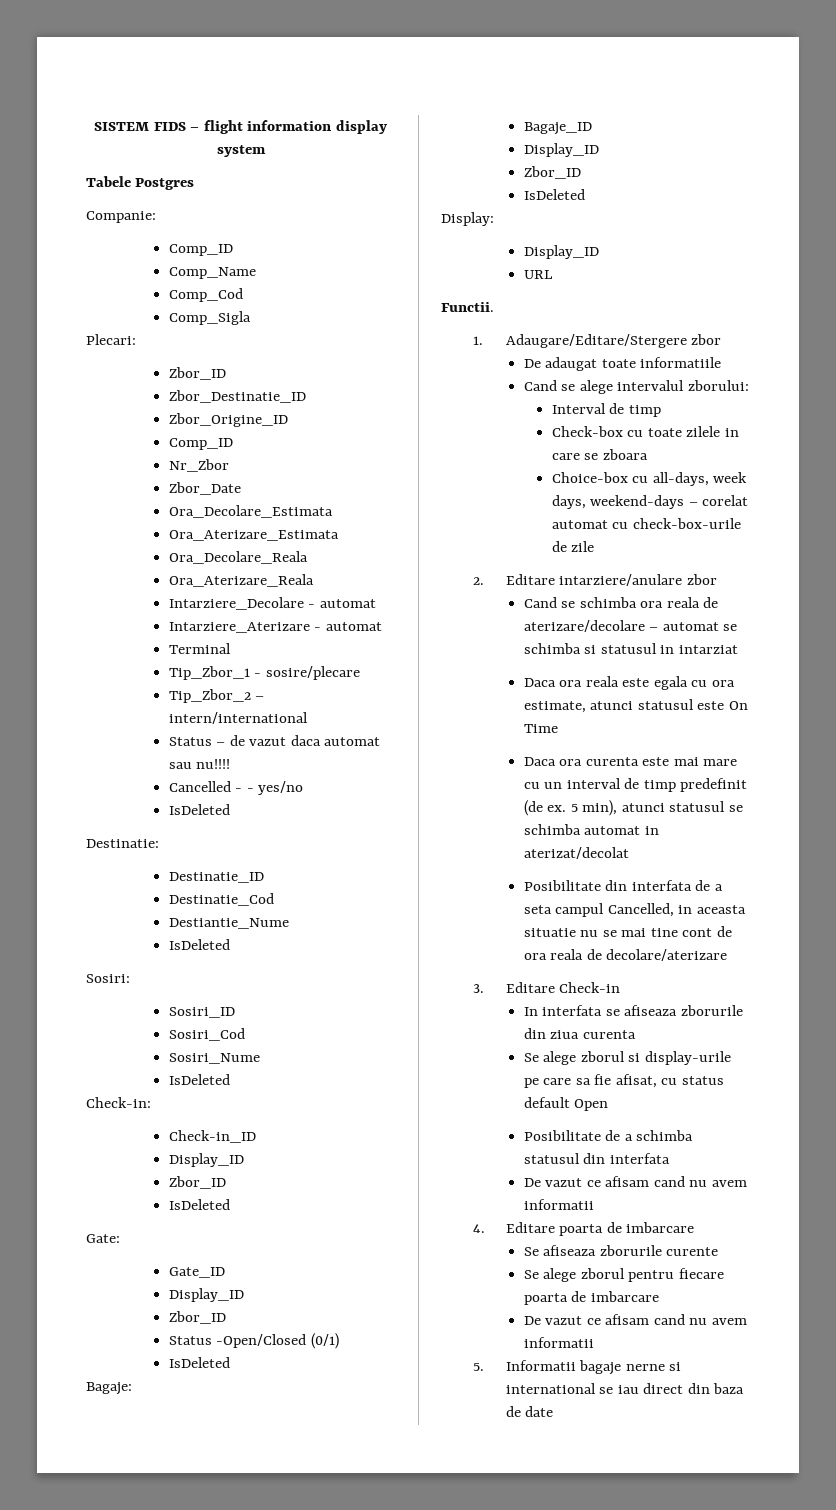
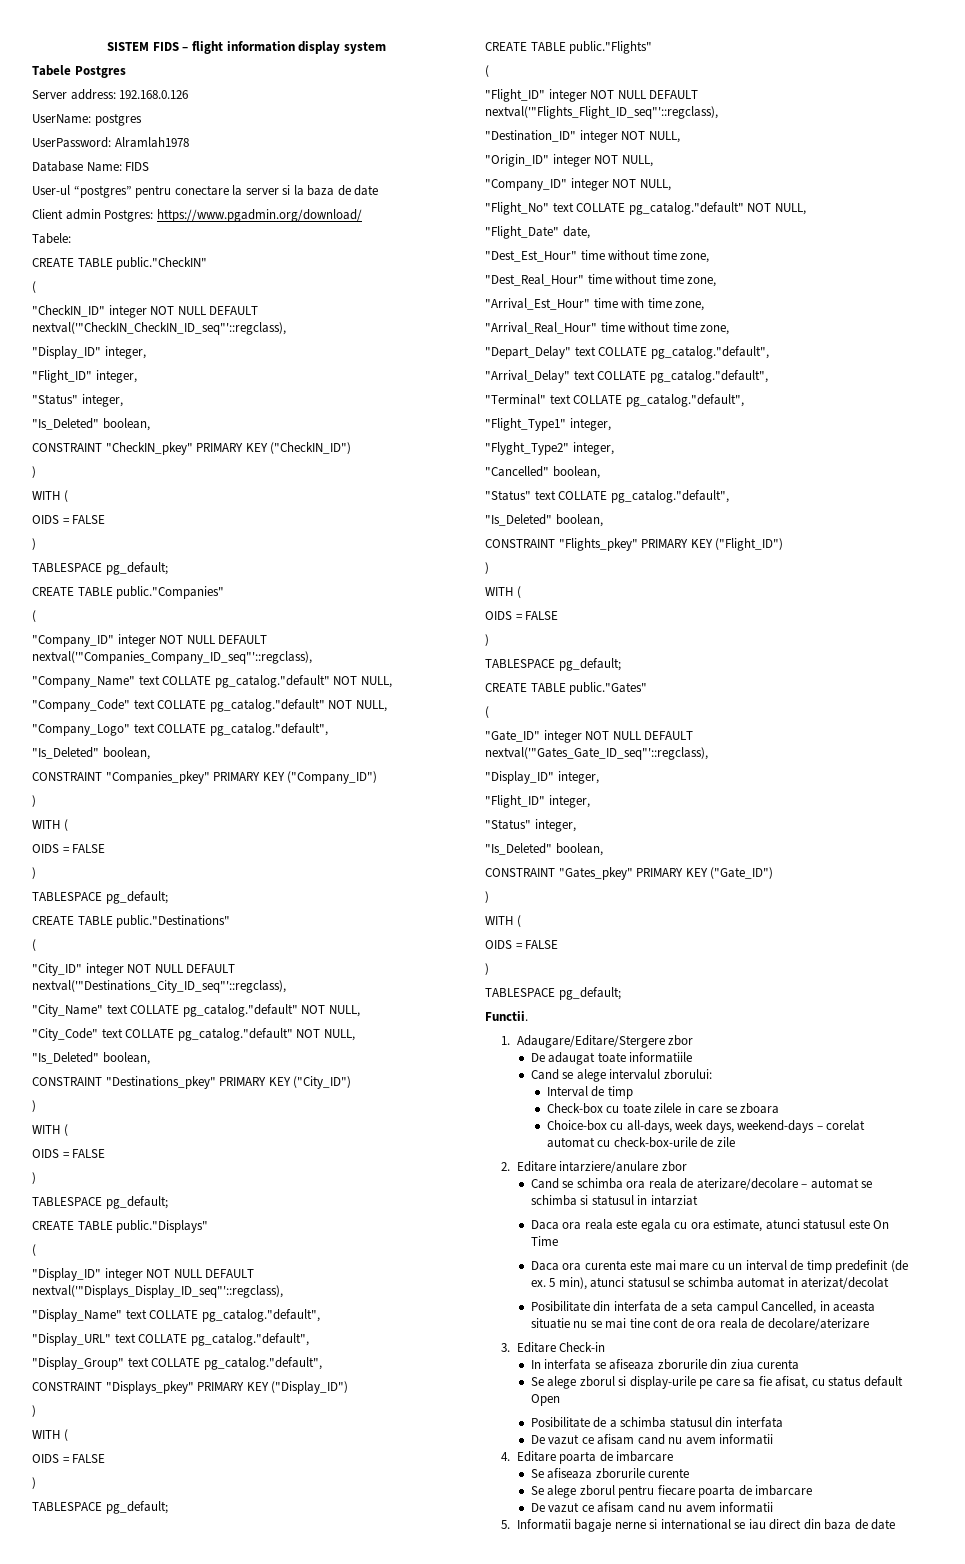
[86,211,156,223] [168,244,233,256] [168,267,256,279] [168,288,243,302] [168,311,251,325] [86,334,136,345] [168,367,226,380] [168,390,306,403] [168,413,288,427] [168,438,233,450] [168,459,229,472] [168,482,241,495] [168,505,333,518] [168,530,339,541] [168,551,308,564] [168,574,314,587] [168,597,376,610] [168,622,382,633] [168,643,231,654] [168,666,360,680] [168,689,265,703] [168,712,308,724] [168,735,381,746] [168,759,231,769] [168,781,304,795] [168,804,230,815] [86,839,159,848] [168,872,264,883] [168,893,274,906] [168,918,289,929] [168,939,230,950] [86,974,130,983] [168,1007,235,1018] [168,1028,245,1041] [168,1053,260,1064] [168,1074,230,1085] [86,1097,151,1108] [168,1130,256,1143] [168,1153,244,1167] [168,1176,226,1189] [168,1199,230,1210] [86,1234,120,1243] [168,1267,225,1278] [168,1288,244,1302] [168,1311,226,1324] [168,1333,339,1349] [168,1357,230,1368] [86,1382,132,1395] [523,122,592,135] [523,143,599,157] [523,166,581,179] [523,189,585,200] [441,212,494,226] [523,245,599,259] [523,270,553,279] Companie: // Comp_ID // Comp_Name // Comp_Cod // Comp_Sigla // Plecari: // Zbor_ID // Zbor_Destinatie_ID // Zbor_Origine_ID // Comp_ID // Nr_Zbor // Zbor_Date // Ora_Decolare_Estimata // Ora_Aterizare_Estimata // Ora_Decolare_Reala // Ora_Aterizare_Reala // Intarziere_Decolare - automat // Intarziere_Aterizare - automat // Terminal // Tip_Zbor_1 - sosire/plecare // Tip_Zbor_2 – intern/international // Status – de vazut daca automat sau nu!!!! // Cancelled - - yes/no // IsDeleted // Destinatie: // Destinatie_ID // Destinatie_Cod // Destiantie_Nume // IsDeleted // Sosiri: // Sosiri_ID // Sosiri_Cod // Sosiri_Nume // IsDeleted // Check-in: // Check-in_ID // Display_ID // Zbor_ID // IsDeleted // Gate: // Gate_ID // Display_ID // Zbor_ID // Status -Open/Closed (0/1) // IsDeleted // Bagaje: // Bagaje_ID // Display_ID // Zbor_ID // IsDeleted // Display: // Display_ID // URL -> [32,89,189,100] [32,113,142,126] [32,137,189,148] [32,161,150,172] [32,185,379,198] [32,209,362,222] [32,233,71,244] [32,257,208,270] [32,281,36,293] [32,305,259,318] [32,322,286,335] [32,346,146,359] [32,370,137,383] [32,394,123,407] [32,418,150,431] [32,442,352,455] [32,466,36,478] [32,490,68,502] [32,515,106,524] [32,538,36,550] [32,562,168,575] [32,586,225,599] [32,610,36,622] [32,634,268,647] [32,651,312,664] [32,675,392,688] [32,699,387,712] [32,723,328,736] [32,747,150,760] [32,771,378,784] [32,795,36,807] [32,819,68,831] [32,844,106,853] [32,867,36,879] [32,891,168,904] [32,915,231,928] [32,939,36,951] [32,963,236,976] [32,980,286,993] [32,1004,360,1017] [32,1028,355,1041] [32,1052,150,1065] [32,1076,352,1089] [32,1100,36,1112] [32,1124,68,1136] [32,1149,106,1158] [32,1172,36,1184] [32,1196,168,1209] [32,1220,209,1233] [32,1244,36,1256] [32,1268,255,1281] [32,1285,283,1298] [32,1309,320,1322] [32,1333,309,1346] [32,1357,322,1370] [32,1381,349,1394] [32,1405,36,1417] [32,1429,68,1441] [32,1454,106,1463] [32,1477,36,1489] [32,1501,168,1514] [485,41,653,54] [485,65,489,77] [485,89,699,102] [485,106,718,119] [485,130,680,143] [485,154,653,167] [485,178,671,191] [485,202,806,215] [485,226,590,239] [485,250,710,263] [485,274,717,287] [485,298,705,311] [485,322,730,335] [485,346,769,359] [485,370,768,383] [485,394,744,407] [485,418,611,431] [485,442,614,455] [485,466,600,479] [485,490,729,503] [485,514,603,527] [485,538,784,551] [485,562,489,574] [485,586,521,598] [485,611,559,620] [485,634,489,646] [485,658,621,671] [485,682,648,695] [485,706,489,718] [485,730,694,743] [485,747,708,760] [485,771,599,784] [485,795,590,808] [485,819,576,832] [485,843,603,856] [485,867,774,880] [485,891,489,903] [485,915,521,927] [485,940,559,949] [485,963,489,975] [485,987,621,1000] Server address: 192.168.0.126 // UserName: postgres // UserPassword: Alramlah1978 // Database Name: FIDS // User-ul “postgres” pentru conectare la server si la baza de date // Client admin Postgres: https://www.pgadmin.org/download/ // Tabele: // CREATE TABLE public."CheckIN" // ( // "CheckIN_ID" integer NOT NULL DEFAULT nextval('"CheckIN_CheckIN_ID_seq"'::regclass), // "Display_ID" integer, // "Flight_ID" integer, // "Status" integer, // "Is_Deleted" boolean, // CONSTRAINT "CheckIN_pkey" PRIMARY KEY ("CheckIN_ID") // ) // WITH ( // OIDS = FALSE // ) // TABLESPACE pg_default; // CREATE TABLE public."Companies" // ( // "Company_ID" integer NOT NULL DEFAULT nextval('"Companies_Company_ID_seq"'::regclass), // "Company_Name" text COLLATE pg_catalog."default" NOT NULL, // "Company_Code" text COLLATE pg_catalog."default" NOT NULL, // "Company_Logo" text COLLATE pg_catalog."default", // "Is_Deleted" boolean, // CONSTRAINT "Companies_pkey" PRIMARY KEY ("Company_ID") // ) // WITH ( // OIDS = FALSE // ) // TABLESPACE pg_default; // CREATE TABLE public."Destinations" // ( // "City_ID" integer NOT NULL DEFAULT nextval('"Destinations_City_ID_seq"'::regclass), // "City_Name" text COLLATE pg_catalog."default" NOT NULL, // "City_Code" text COLLATE pg_catalog."default" NOT NULL, // "Is_Deleted" boolean, // CONSTRAINT "Destinations_pkey" PRIMARY KEY ("City_ID") // ) // WITH ( // OIDS = FALSE // ) // TABLESPACE pg_default; // CREATE TABLE public."Displays" // ( // "Display_ID" integer NOT NULL DEFAULT nextval('"Displays_Display_ID_seq"'::regclass), // "Display_Name" text COLLATE pg_catalog."default", // "Display_URL" text COLLATE pg_catalog."default", // "Display_Group" text COLLATE pg_catalog."default", // CONSTRAINT "Displays_pkey" PRIMARY KEY ("Display_ID") // ) // WITH ( // OIDS = FALSE // ) // TABLESPACE pg_default; // CREATE TABLE public."Flights" // ( // "Flight_ID" integer NOT NULL DEFAULT nextval('"Flights_Flight_ID_seq"'::regclass), // "Destination_ID" integer NOT NULL, // "Origin_ID" integer NOT NULL, // "Company_ID" integer NOT NULL, // "Flight_No" text COLLATE pg_catalog."default" NOT NULL, // "Flight_Date" date, // "Dest_Est_Hour" time without time zone, // "Dest_Real_Hour" time without time zone, // "Arrival_Est_Hour" time with time zone, // "Arrival_Real_Hour" time without time zone, // "Depart_Delay" text COLLATE pg_catalog."default", // "Arrival_Delay" text COLLATE pg_catalog."default", // "Terminal" text COLLATE pg_catalog."default", // "Flight_Type1" integer, // "Flyght_Type2" integer, // "Cancelled" boolean, // "Status" text COLLATE pg_catalog."default", // "Is_Deleted" boolean, // CONSTRAINT "Flights_pkey" PRIMARY KEY ("Flight_ID") // ) // WITH ( // OIDS = FALSE // ) // TABLESPACE pg_default; // CREATE TABLE public."Gates" // ( // "Gate_ID" integer NOT NULL DEFAULT nextval('"Gates_Gate_ID_seq"'::regclass), // "Display_ID" integer, // "Flight_ID" integer, // "Status" integer, // "Is_Deleted" boolean, // CONSTRAINT "Gates_pkey" PRIMARY KEY ("Gate_ID") // ) // WITH ( // OIDS = FALSE // ) // TABLESPACE pg_default;

